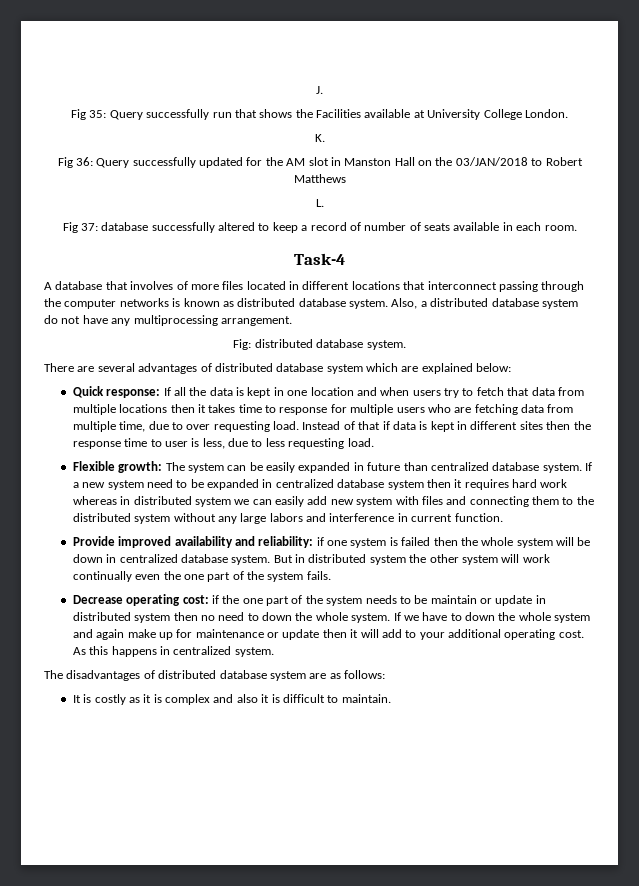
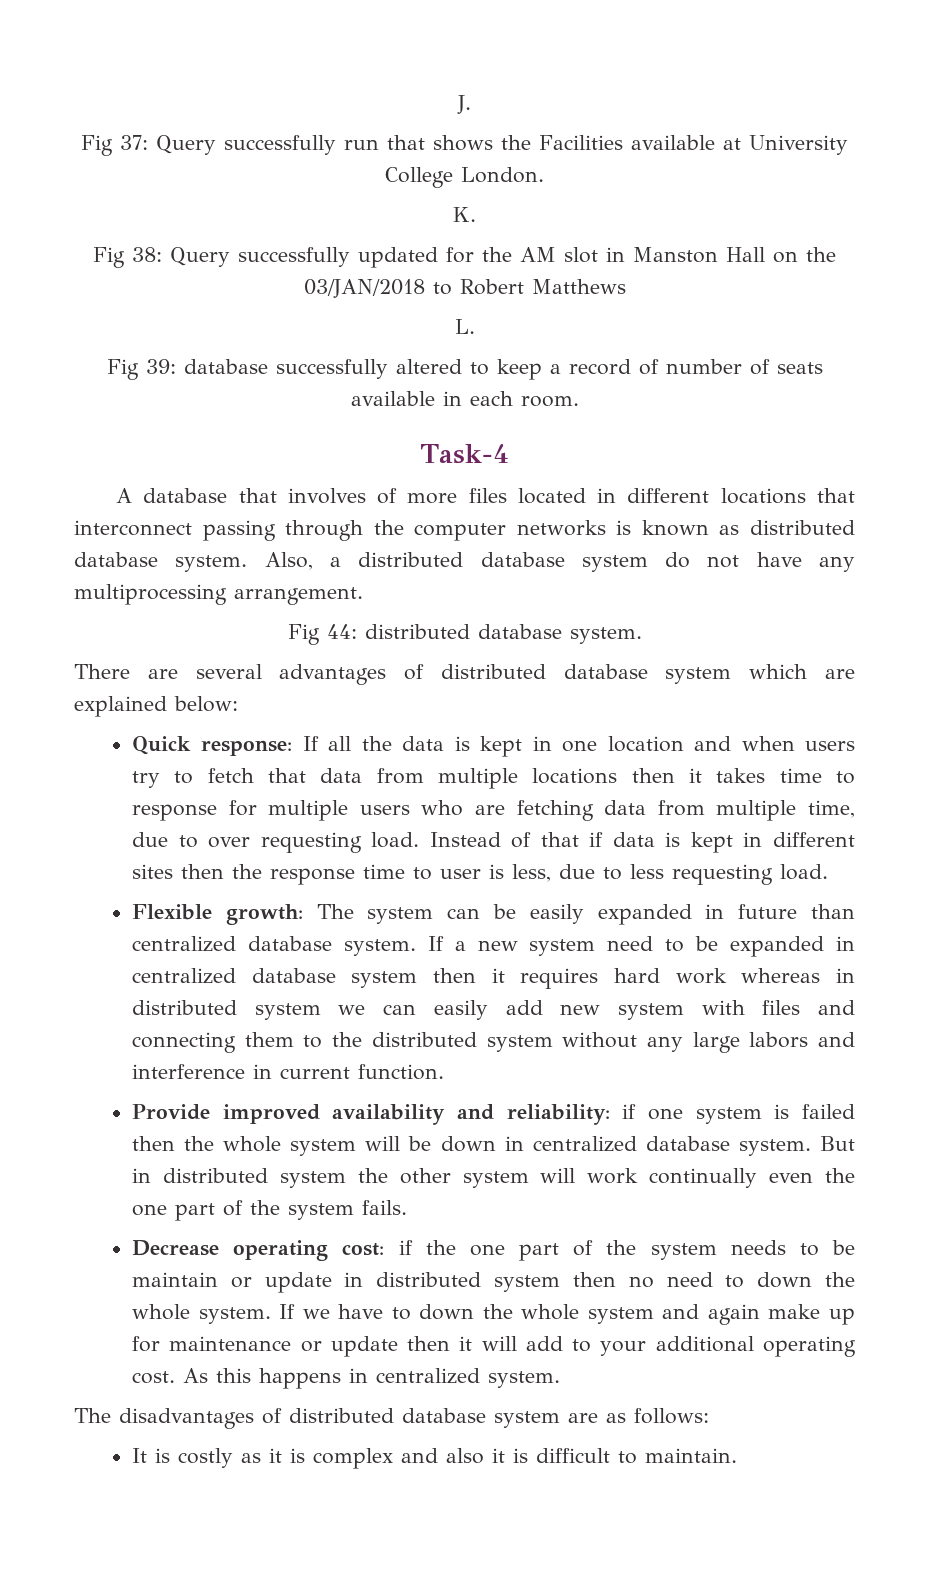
[89,110,107,118] 35: -> [120,135,148,150] 37:
[75,157,93,166] 36: -> [132,247,162,262] 38:
[80,223,98,231] 37: -> [145,359,176,374] 39:
[233,339,252,350] Fig: -> [287,624,357,645] Fig 44:

